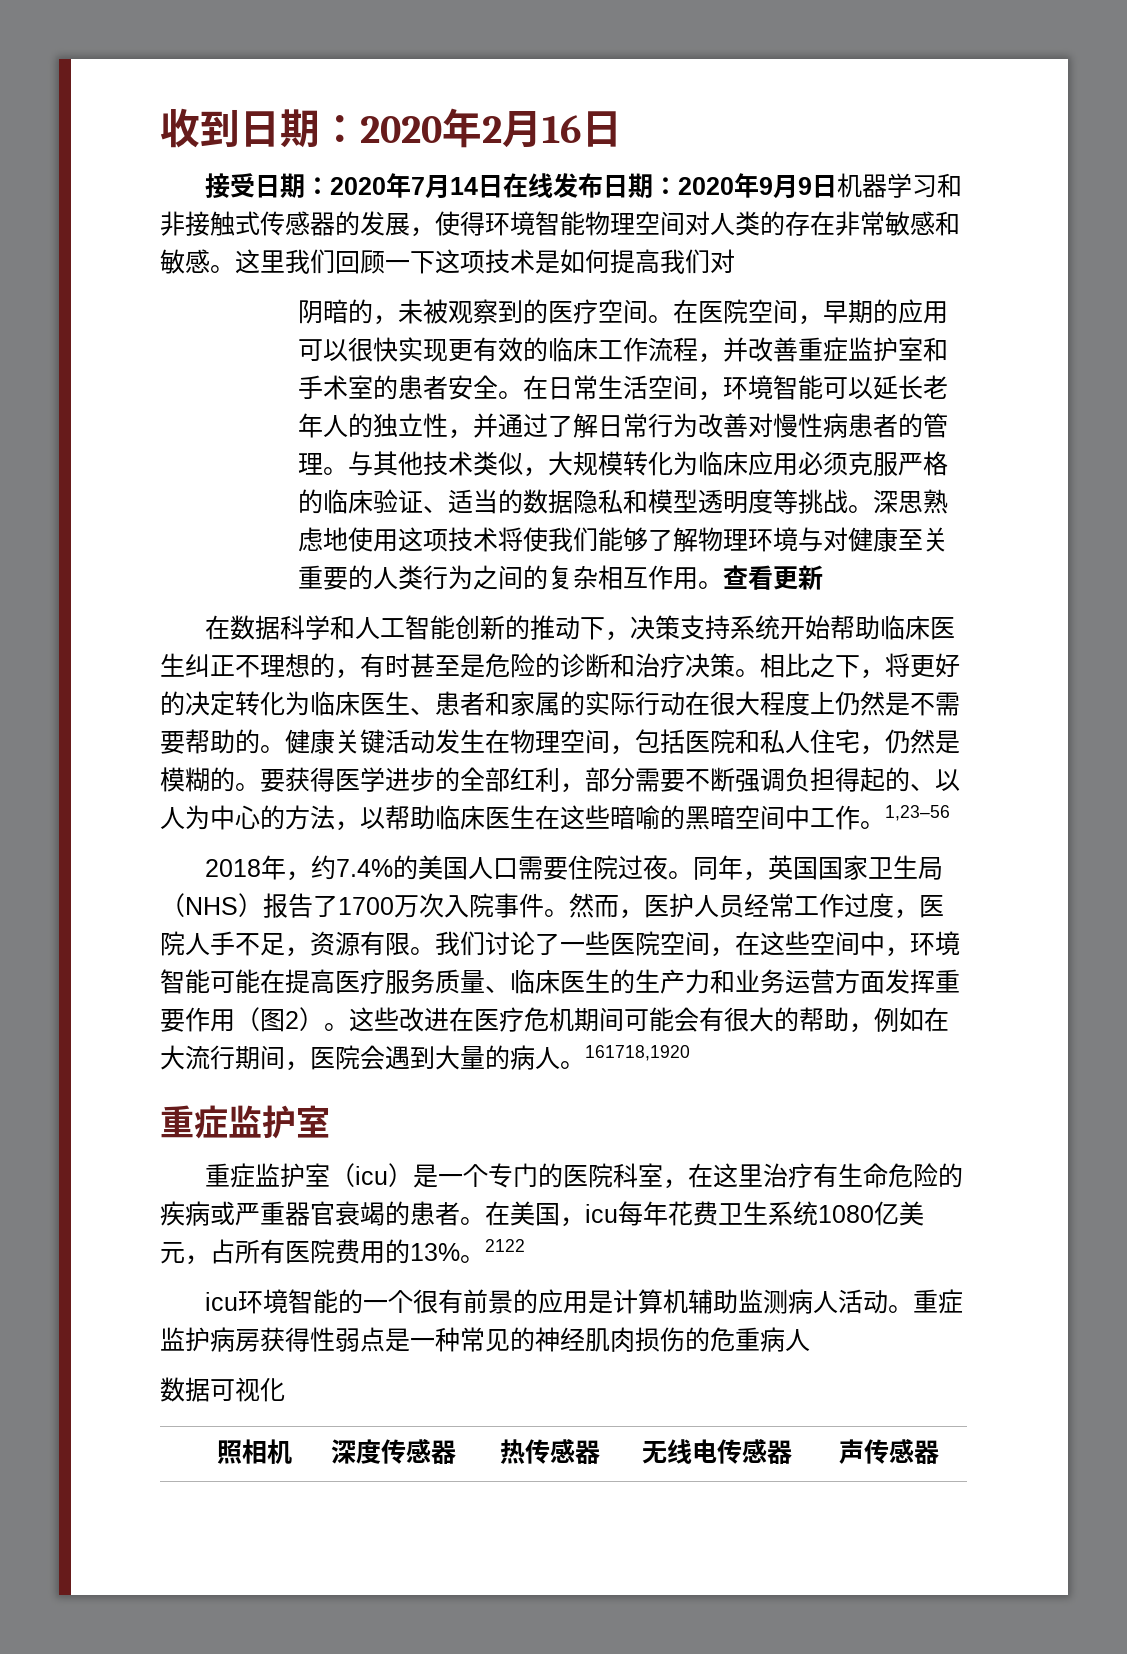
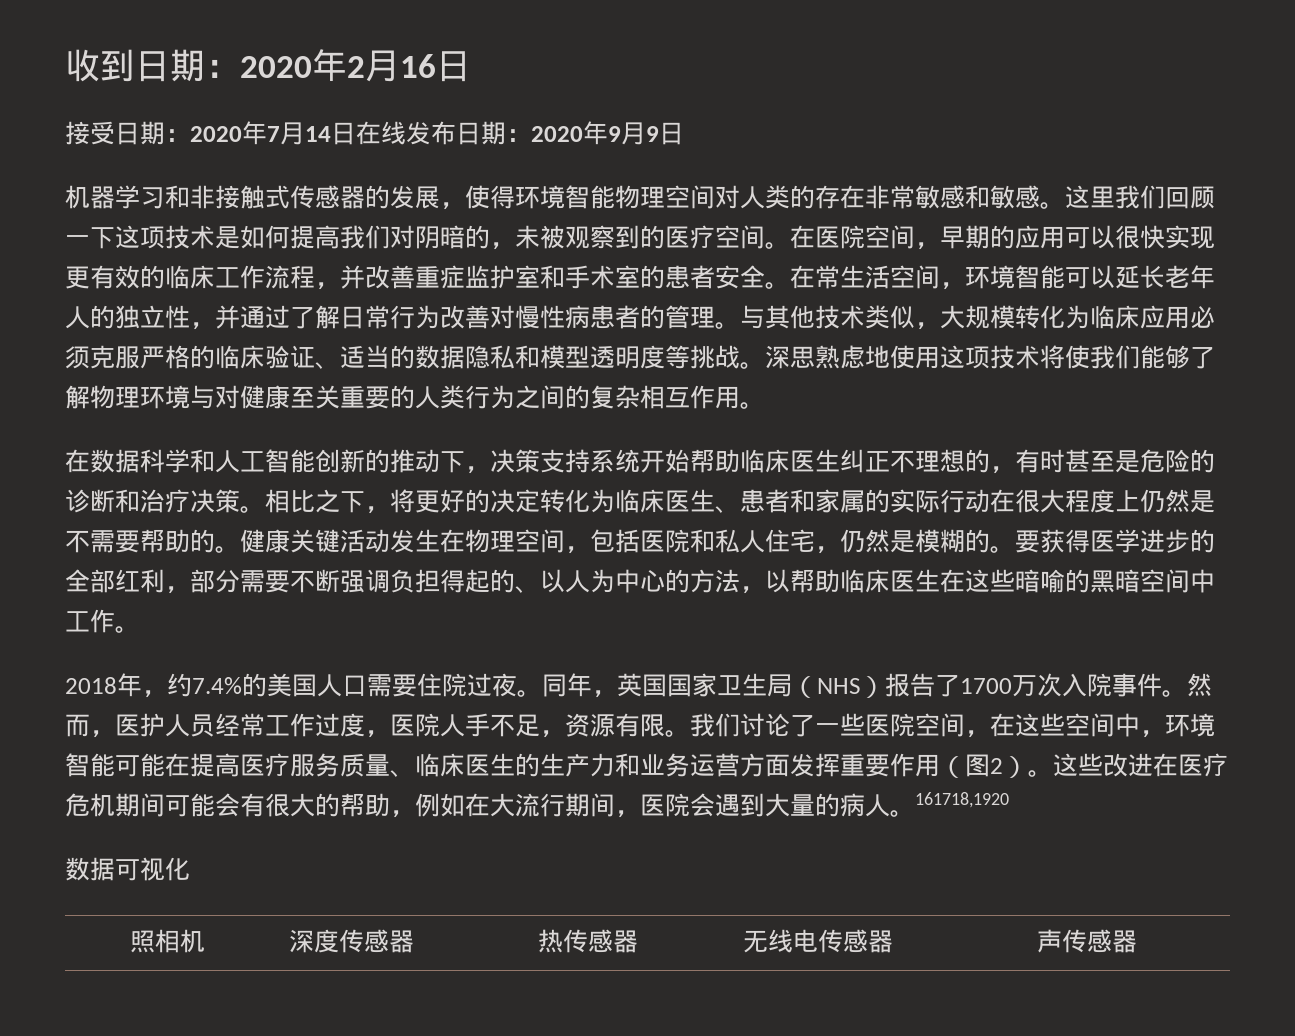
(838, 186) none -> (684, 133) //
(735, 261) // -> (415, 237) none
[547,377,573,400] 日 -> (815, 277) none
[722,565,823,590] 查看更新 -> (765, 405) none
[885,805,950,821] 1,23–56 -> (140, 629) none
[160,1105,330,1139] [205,1163,964,1189] [160,1201,924,1227] [160,1239,485,1265] [485,1239,525,1252] [205,1289,964,1314] [160,1327,810,1352] // 重症监护室 // 重症监护室（icu）是一个专门的医院科室，在这里治疗有生命危险的疾病或严重器官衰竭的患者。在美国，icu每年花费卫生系统1080亿美元，占所有医院费用的13%。2122 // icu环境智能的一个很有前景的应用是计算机辅助监测病人活动。重症监护病房获得性弱点是一种常见的神经肌肉损伤的危重病人 -> (1009, 800) none

